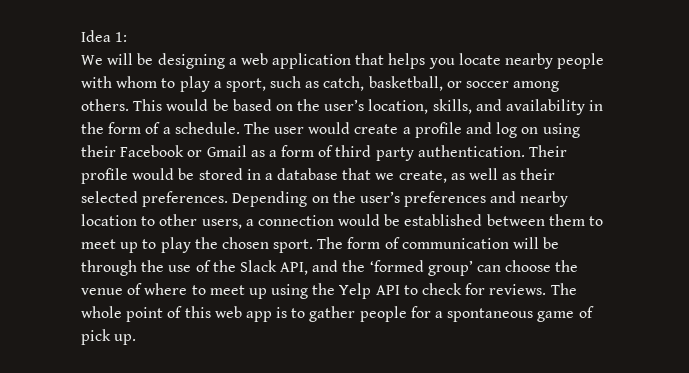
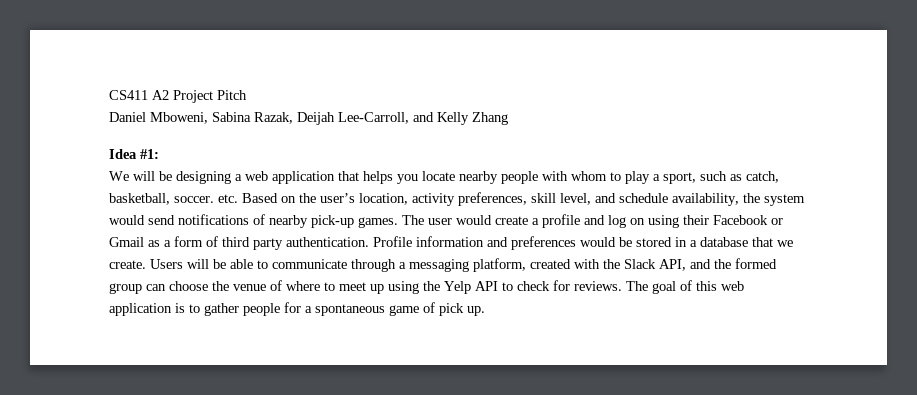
[81,30,128,42] Idea 1: -> [109,90,247,103] [109,112,508,125] [109,149,159,159] CS411 A2 Project Pitch // Daniel Mboweni, Sabina Razak, Deijah Lee-Carroll, and Kelly Zhang // Idea #1:
[446,81,560,92] [81,99,604,115] [81,122,240,134] or soccer among others. This would be based on the user’s location, skills, and availability in the form of a schedule. -> [174,192,805,206] [109,214,398,228] soccer. etc. Based on the user’s location, activity preferences, skill level, and schedule availability, the system would send notifications of nearby pick-up games.
[529,145,568,157] [81,168,128,184] Their profile -> [373,236,576,250] Profile information and preferences
[398,168,556,183] [81,191,569,207] [81,214,604,229] [81,237,560,253] [81,260,211,276] create, as well as their selected preferences. Depending on the user’s preferences and nearby location to other users, a connection would be established between them to meet up to play the chosen sport. The form of communication will be through the use of -> [109,258,600,272] create. Users will be able to communicate through a messaging platform, created with
[369,260,473,276] ‘formed group’ -> [735,258,777,269] [109,283,142,294] formed group
[81,306,164,322] whole point -> [652,281,676,294] goal
[245,311,272,322] app -> [109,303,172,316] application

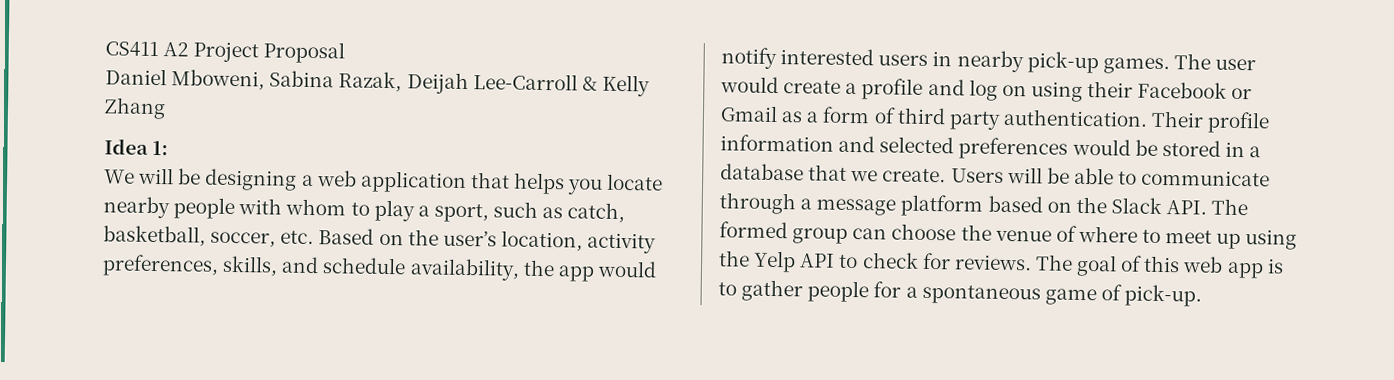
[217,90,247,100] Pitch -> [263,41,346,64] Proposal
[338,112,434,124] Lee-Carroll, and -> [472,73,598,91] Lee-Carroll &
[140,149,159,159] #1: -> [152,140,169,156] 1:
[174,196,214,203] soccer. -> [210,231,277,248] soccer,
[531,193,591,205] skill level, -> [222,255,279,277] skills,
[764,194,805,206] [109,214,265,225] system would send notifications of -> [557,260,657,282] [721,47,953,70] app would notify interested users in
[373,236,412,247] Profile -> [1151,110,1271,134] Their profile
(508, 242) none -> [879,136,955,154] selected
[409,258,731,272] messaging platform, created with the Slack API, and the -> [816,194,1249,217] message platform based on the Slack API. The
[109,303,172,316] application -> [1226,261,1264,279] app
[439,303,485,316] pick up. -> [1124,284,1203,307] pick-up.

